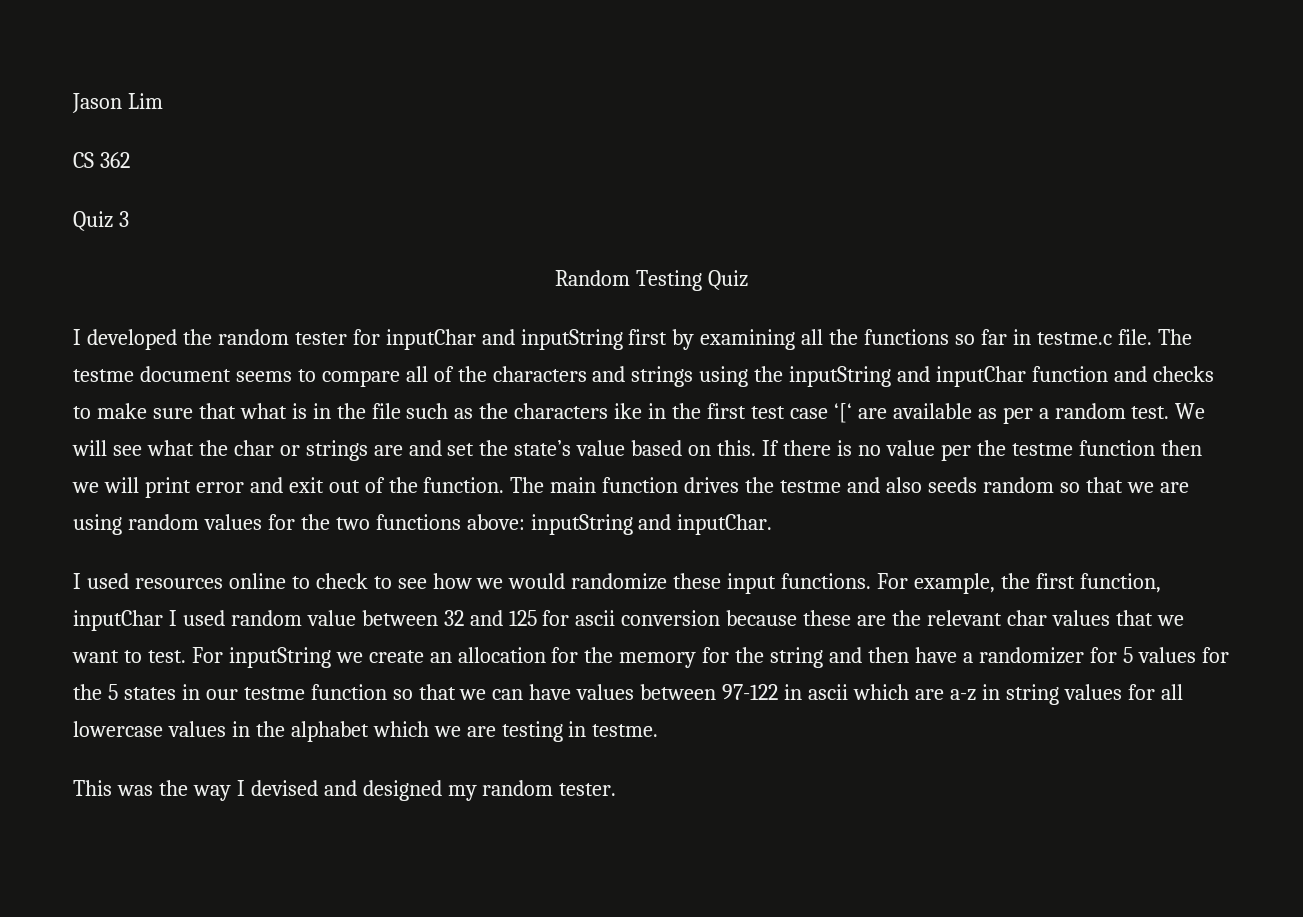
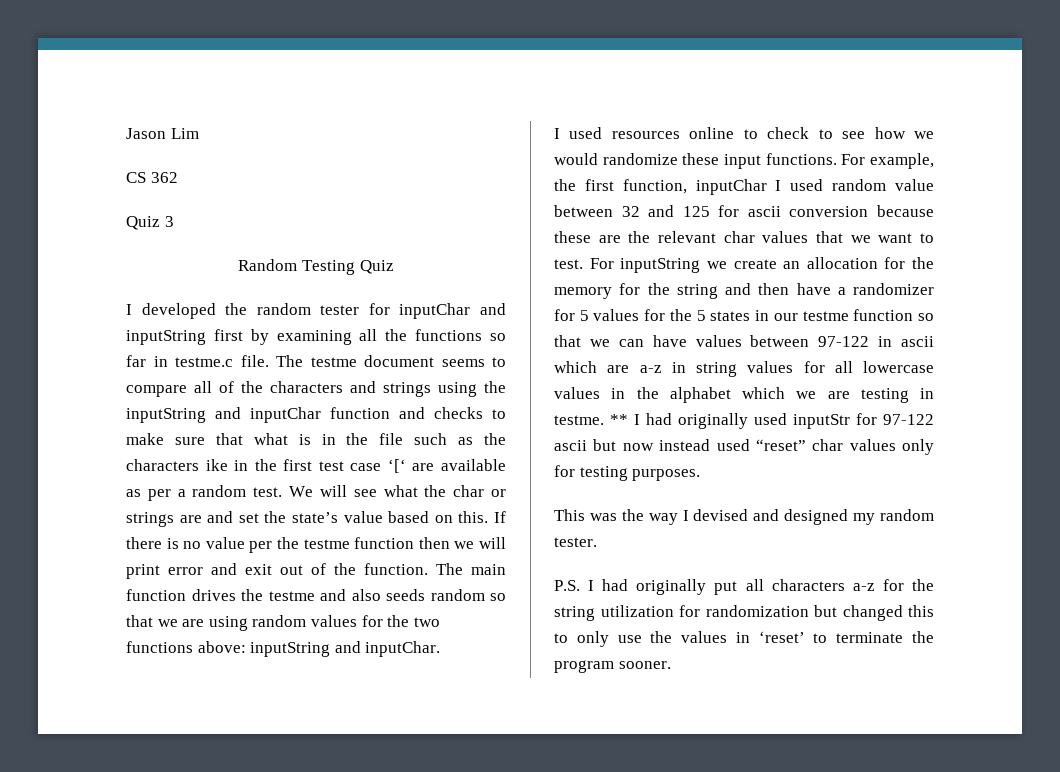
(659, 730) none -> [610,413,934,429] [554,439,934,455] [554,465,701,481] ** I had originally used inputStr for 97-122 ascii but now instead used “reset” char values only for testing purposes.
(617, 789) none -> [554,579,934,595] [554,605,934,621] [554,631,934,647] [554,660,671,673] // P.S. I had originally put all characters a-z for the string utilization for randomization but changed this to only use the values in ‘reset’ to terminate the program sooner.

